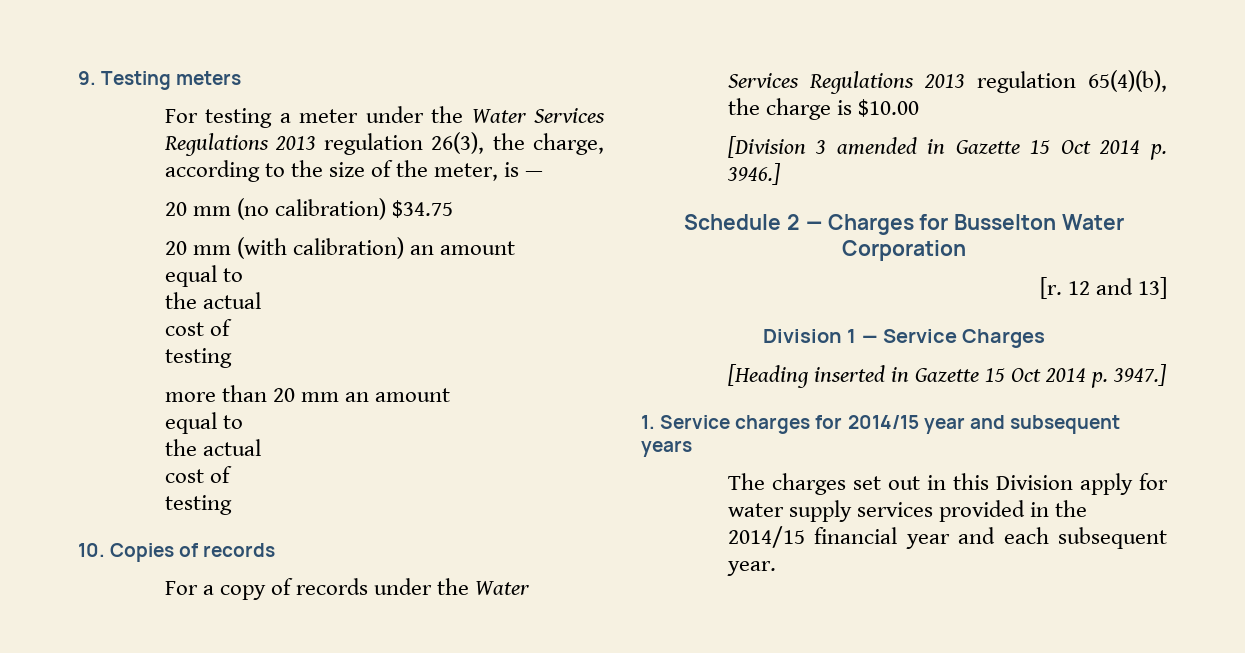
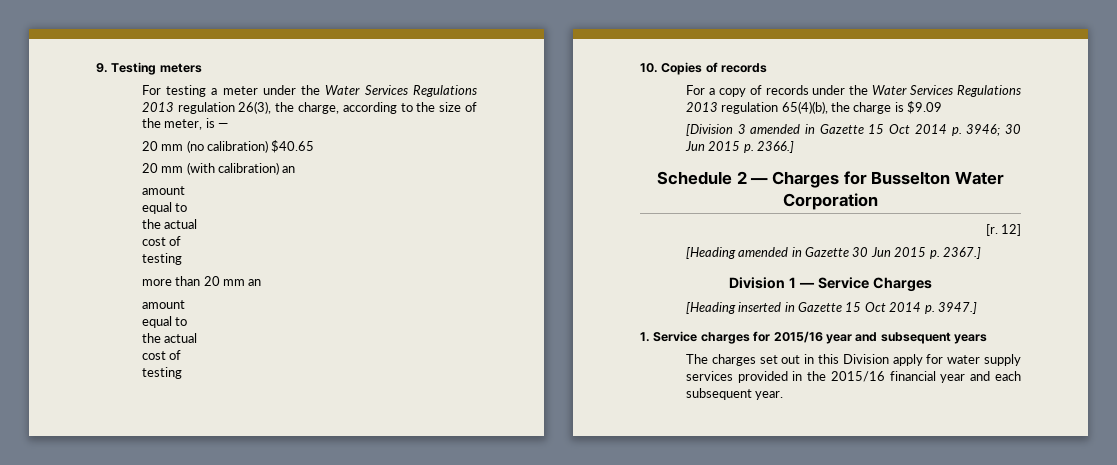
[391,200,453,218] $34.75 -> [271,140,315,153] $40.65
(434, 250) none -> (296, 169) //
(369, 397) none -> (262, 282) //
[857,99,919,117] $10.00 -> [907,101,943,114] $9.09
[726,163,781,185] 3946.] -> [966,124,1021,136] [684,141,795,153] 3946; 30 Jun 2015 p. 2366.]
[1067,277,1167,299] 12 and 13] -> [1001,224,1021,236] [685,247,981,259] 12] // [Heading amended in Gazette 30 Jun 2015 p. 2367.]
[847,415,919,429] 2014/15 -> [773,331,823,343] 2015/16
[727,526,805,548] 2014/15 -> [830,371,885,382] 2015/16

